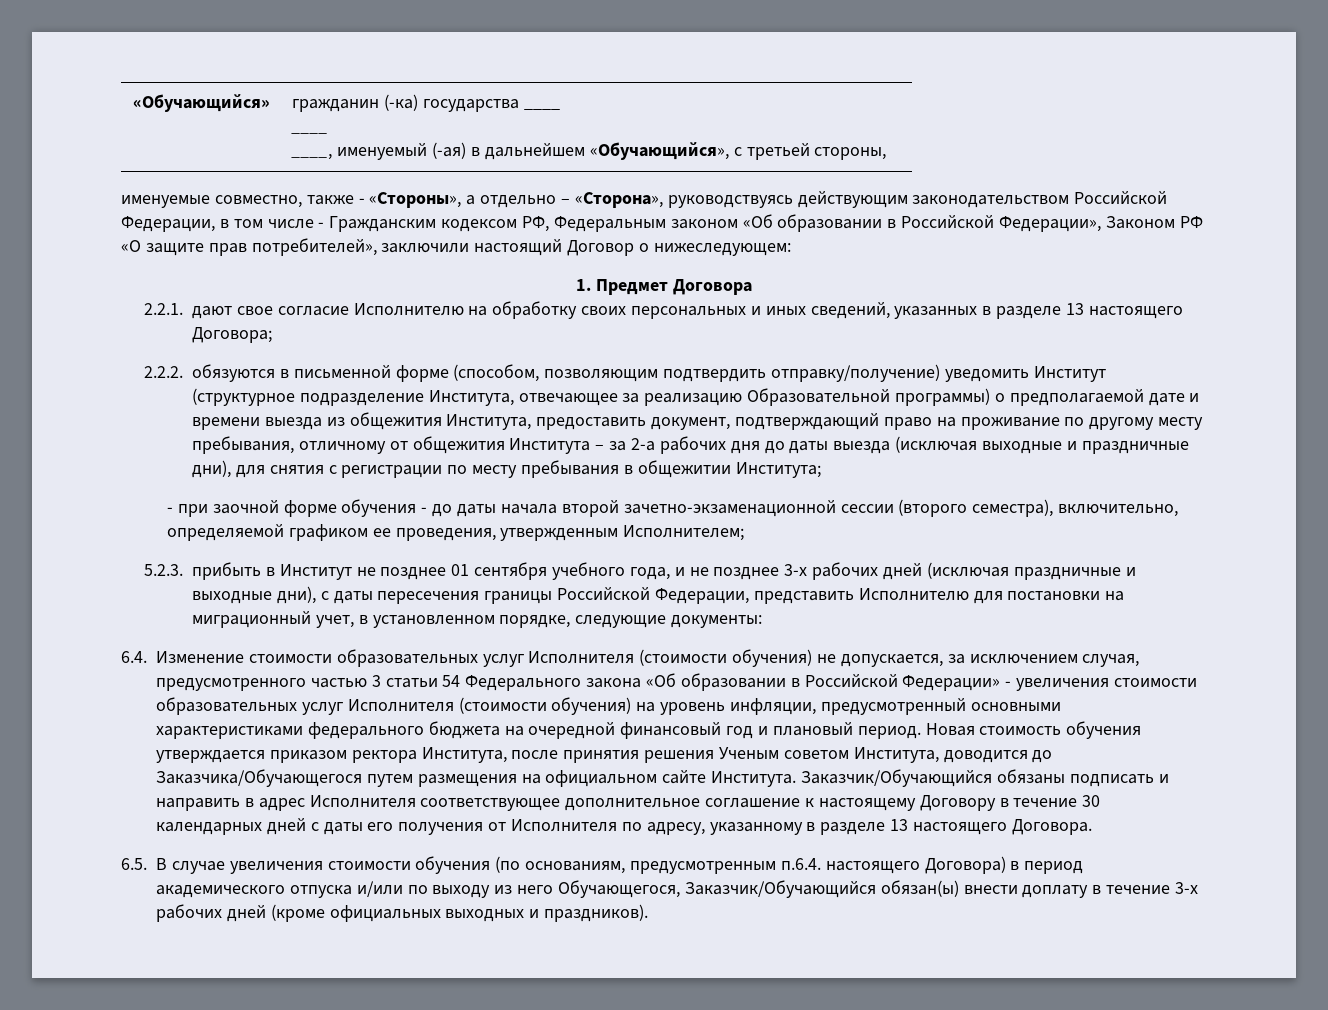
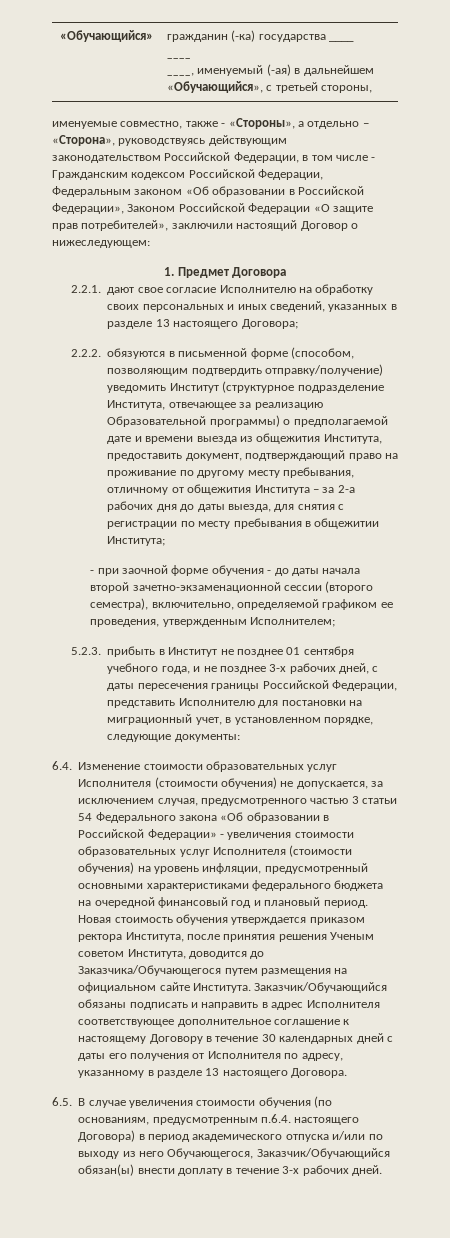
[522,216,550,232] РФ, -> [188,169,324,180] Российской Федерации,
[1179,216,1203,228] РФ -> [178,203,311,214] Российской Федерации
[833,436,1189,454] [192,460,232,478] выезда (исключая выходные и праздничные дни), -> [227,504,271,512] выезда,
[883,562,1136,580] [192,586,316,604] дней (исключая праздничные и выходные дни), -> [339,663,370,674] дней,
[226,904,649,922] дней (кроме официальных выходных и праздников). -> [351,1165,382,1176] дней.

